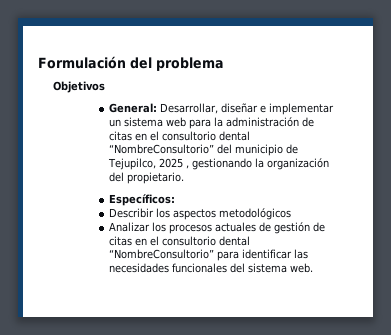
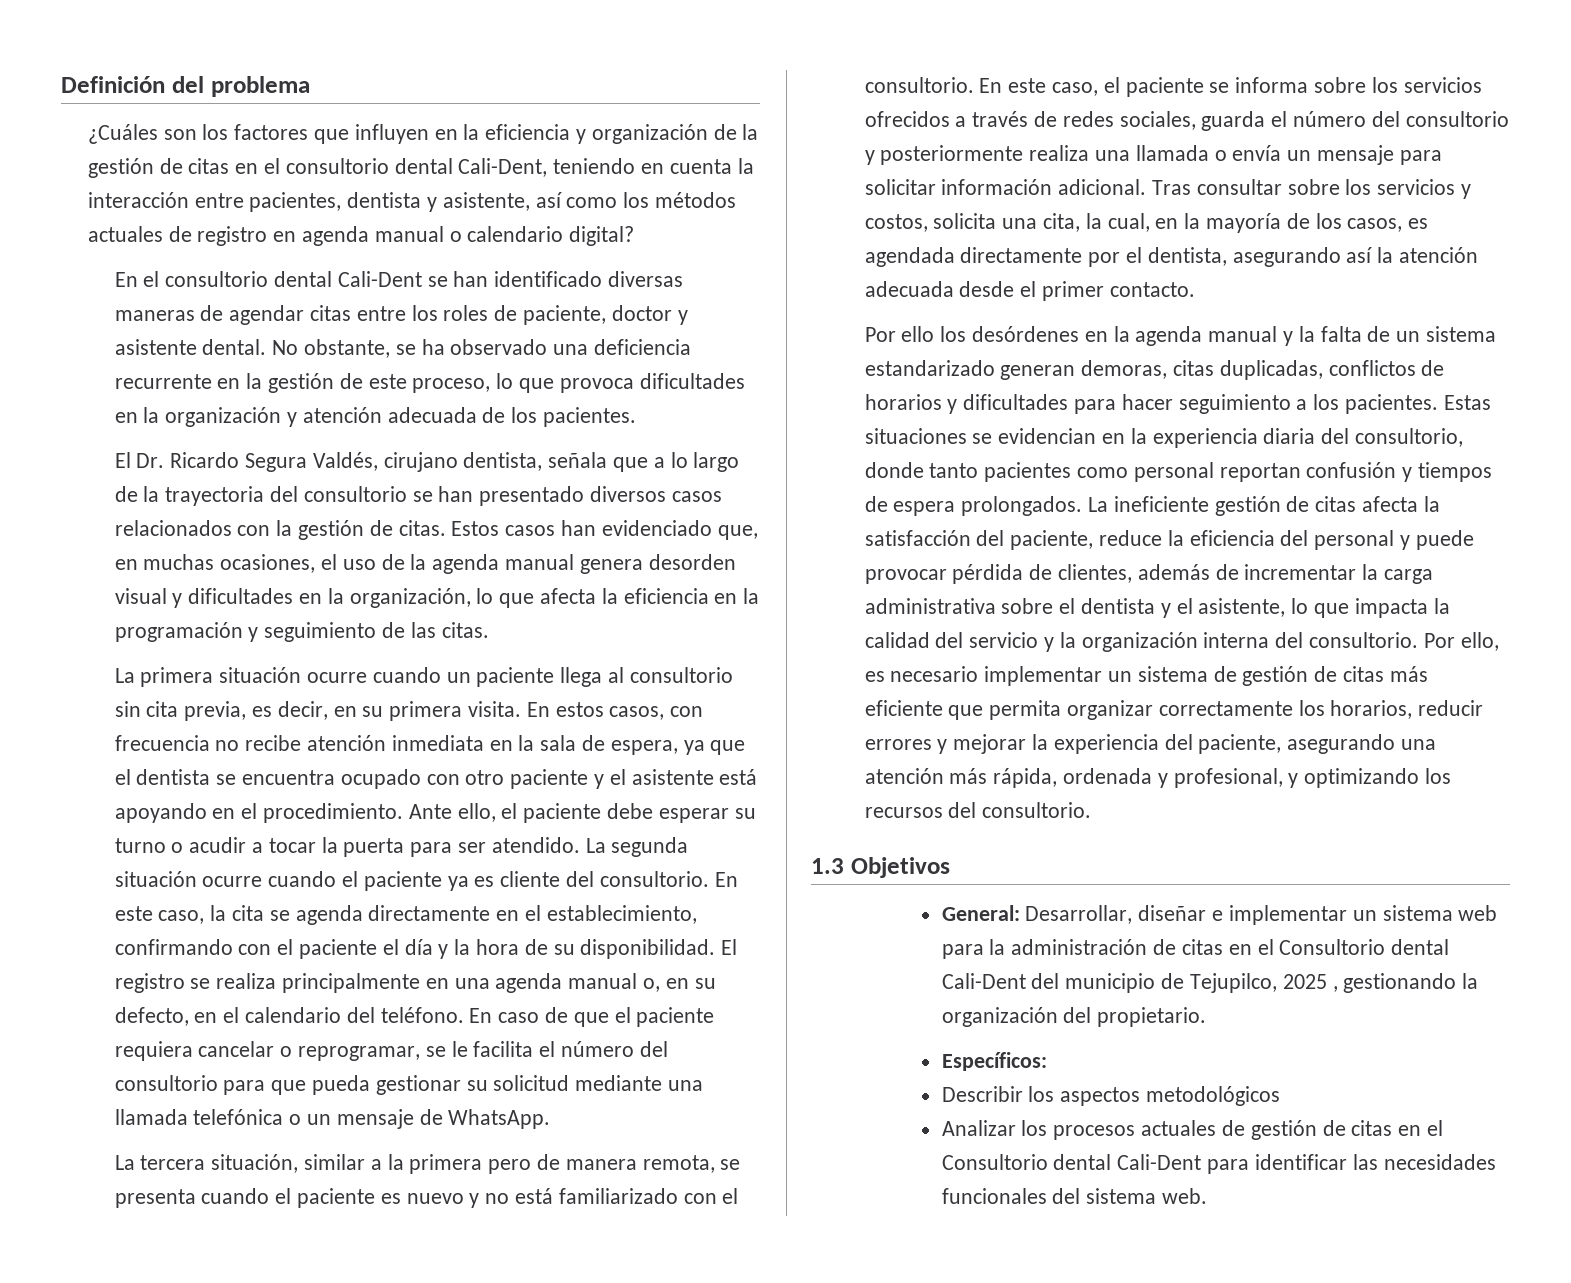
[38,56,126,69] Formulación -> [61,76,165,93] Definición
(224, 64) none -> [87,124,759,144] [87,158,754,178] [87,192,737,212] [87,226,635,246] [114,271,683,287] [114,305,688,325] [114,339,691,358] [114,373,745,393] [114,407,636,427] [114,452,740,472] [114,486,722,506] [114,520,758,540] [114,554,736,574] [114,588,760,608] [114,622,489,642] [114,667,733,687] [114,701,704,721] [114,735,746,755] [114,769,758,789] [114,803,756,823] [114,837,689,857] [114,871,738,891] [114,905,697,925] [114,939,738,959] [114,973,716,993] [114,1007,715,1027] [114,1041,668,1061] [114,1075,703,1095] [114,1109,551,1129] [114,1154,741,1174] [114,1188,739,1208] [864,77,1482,97] [864,111,1509,131] [864,145,1442,165] [864,179,1471,199] [864,213,1429,233] [864,247,1478,267] [864,281,1195,301] [864,326,1496,346] [864,360,1445,380] [864,394,1491,414] [864,428,1463,448] [864,462,1492,482] [864,496,1440,516] [864,530,1474,550] [864,564,1433,584] [864,598,1450,618] [864,632,1499,652] [864,666,1428,686] [864,700,1484,720] [864,734,1436,754] [864,768,1451,788] [864,802,1092,818] [811,858,844,874] ¿Cuáles son los factores que influyen en la eficiencia y organización de la gestión de citas en el consultorio dental Cali-Dent, teniendo en cuenta la interacción entre pacientes, dentista y asistente, así como los métodos actuales de registro en agenda manual o calendario digital? // En el consultorio dental Cali-Dent se han identificado diversas maneras de agendar citas entre los roles de paciente, doctor y asistente dental. No obstante, se ha observado una deficiencia recurrente en la gestión de este proceso, lo que provoca dificultades en la organización y atención adecuada de los pacientes. // El Dr. Ricardo Segura Valdés, cirujano dentista, señala que a lo largo de la trayectoria del consultorio se han presentado diversos casos relacionados con la gestión de citas. Estos casos han evidenciado que, en muchas ocasiones, el uso de la agenda manual genera desorden visual y dificultades en la organización, lo que afecta la eficiencia en la programación y seguimiento de las citas. // La primera situación ocurre cuando un paciente llega al consultorio sin cita previa, es decir, en su primera visita. En estos casos, con frecuencia no recibe atención inmediata en la sala de espera, ya que el dentista se encuentra ocupado con otro paciente y el asistente está apoyando en el procedimiento. Ante ello, el paciente debe esperar su turno o acudir a tocar la puerta para ser atendido. La segunda situación ocurre cuando el paciente ya es cliente del consultorio. En este caso, la cita se agenda directamente en el establecimiento, confirmando con el paciente el día y la hora de su disponibilidad. El registro se realiza principalmente en una agenda manual o, en su defecto, en el calendario del teléfono. En caso de que el paciente requiera cancelar o reprogramar, se le facilita el número del consultorio para que pueda gestionar su solicitud mediante una llamada telefónica o un mensaje de WhatsApp. // La tercera situación, similar a la primera pero de manera remota, se presenta cuando el paciente es nuevo y no está familiarizado con el consultorio. En este caso, el paciente se informa sobre los servicios ofrecidos a través de redes sociales, guarda el número del consultorio y posteriormente realiza una llamada o envía un mensaje para solicitar información adicional. Tras consultar sobre los servicios y costos, solicita una cita, la cual, en la mayoría de los casos, es agendada directamente por el dentista, asegurando así la atención adecuada desde el primer contacto. // Por ello los desórdenes en la agenda manual y la falta de un sistema estandarizado generan demoras, citas duplicadas, conflictos de horarios y dificultades para hacer seguimiento a los pacientes. Estas situaciones se evidencian en la experiencia diaria del consultorio, donde tanto pacientes como personal reportan confusión y tiempos de espera prolongados. La ineficiente gestión de citas afecta la satisfacción del paciente, reduce la eficiencia del personal y puede provocar pérdida de clientes, además de incrementar la carga administrativa sobre el dentista y el asistente, lo que impacta la calidad del servicio y la organización interna del consultorio. Por ello, es necesario implementar un sistema de gestión de citas más eficiente que permita organizar correctamente los horarios, reducir errores y mejorar la experiencia del paciente, asegurando una atención más rápida, ordenada y profesional, y optimizando los recursos del consultorio. // 1.3
[162,131,251,141] [109,144,215,154] consultorio dental “NombreConsultorio” -> [1279,939,1450,955] [941,973,1026,989] Consultorio dental Cali-Dent
[162,236,251,246] [109,249,215,259] consultorio dental “NombreConsultorio” -> [941,1154,1202,1170] Consultorio dental Cali-Dent

